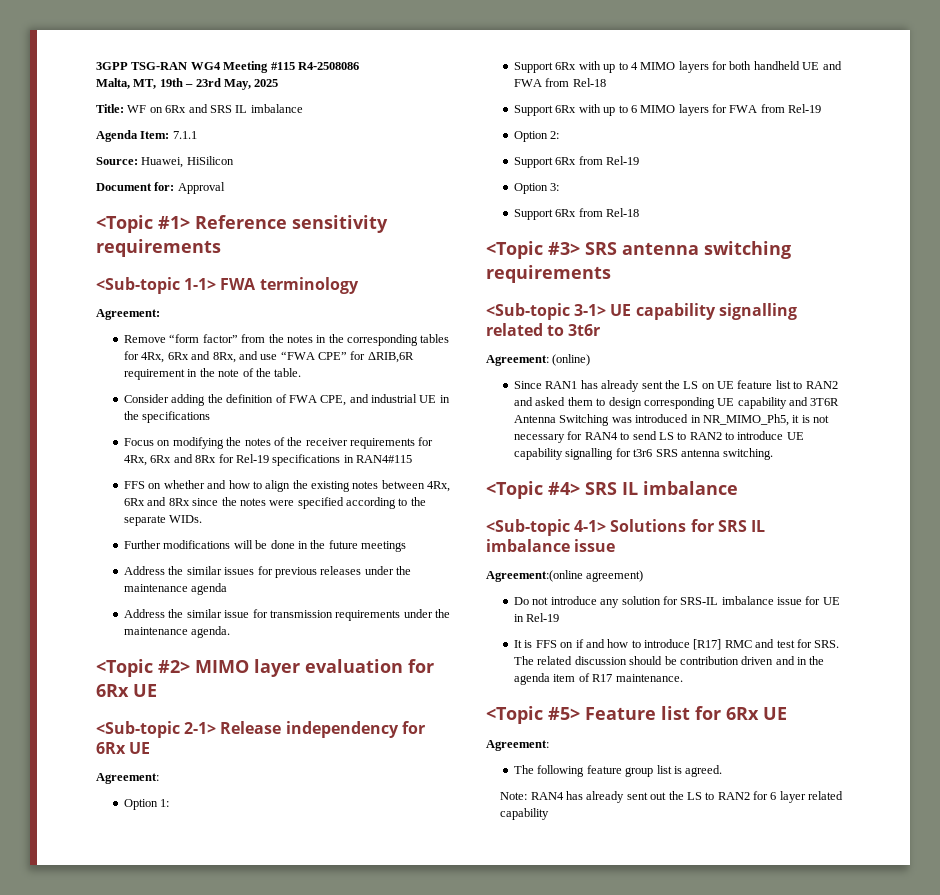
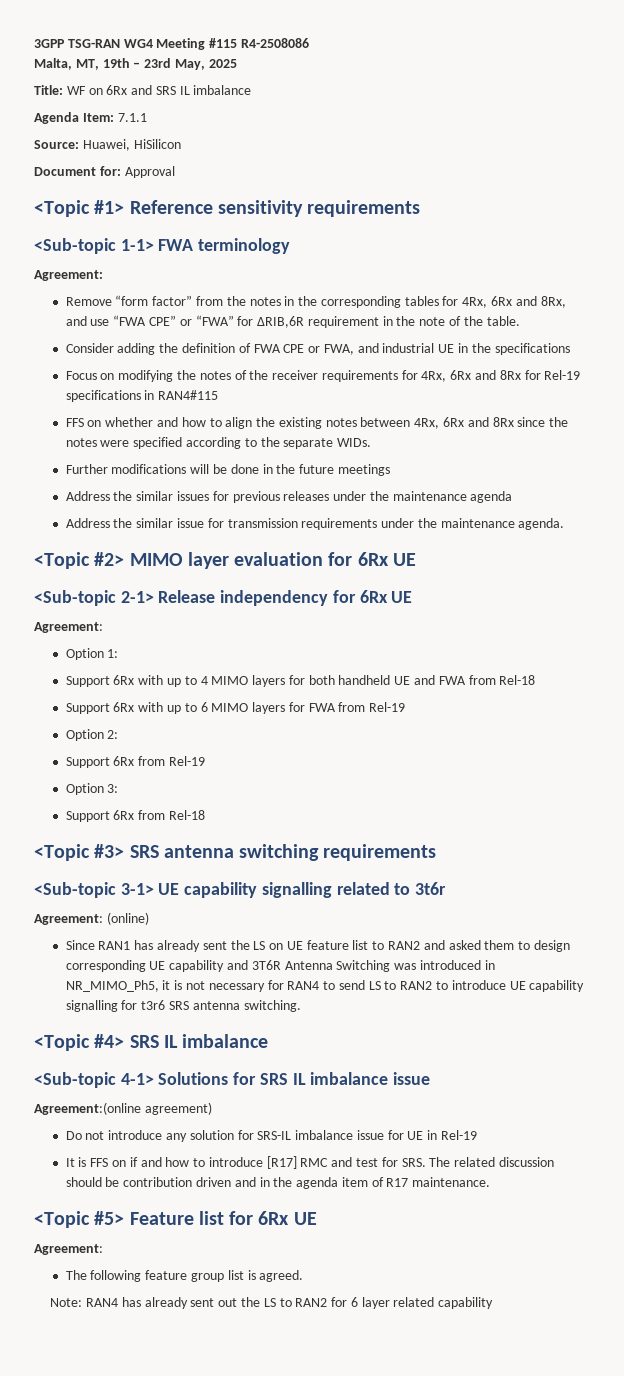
(348, 356) none -> [179,315,234,326] or “FWA”
[320,395,347,406] CPE, -> [283,344,354,355] CPE or FWA,

